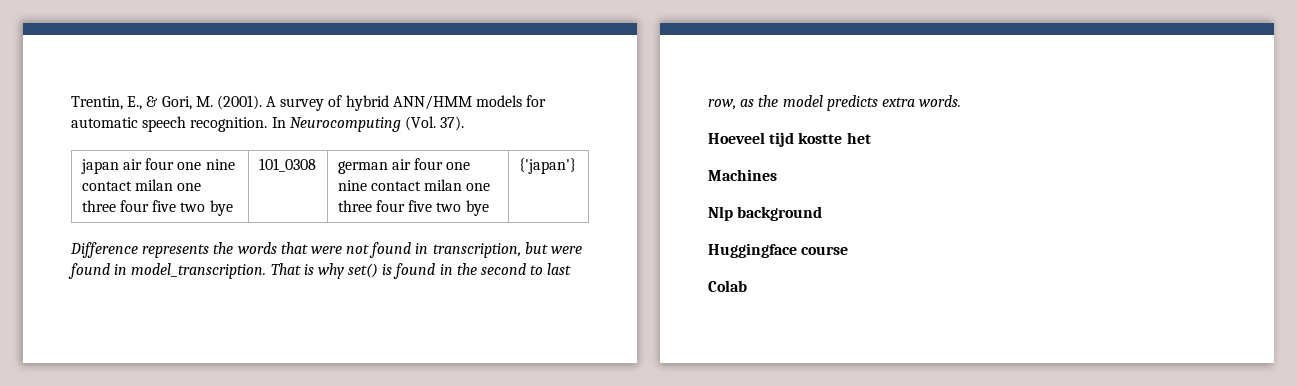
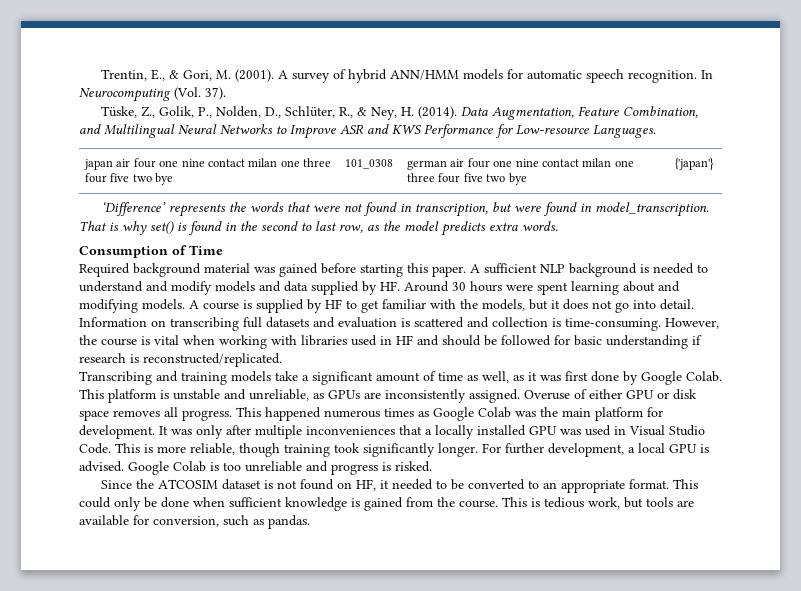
(465, 123) none -> [100,106,698,120] [79,124,656,139] // Tüske, Z., Golik, P., Nolden, D., Schlüter, R., & Ney, H. (2014). Data Augmentation, Feature Combination, and Multilingual Neural Networks to Improve ASR and KWS Performance for Low-resource Languages.
[70,242,138,258] Difference -> [100,201,166,216] ‘Difference’
[708,132,871,147] [708,169,777,181] [708,206,823,221] [708,243,849,258] [708,280,747,292] Hoeveel tijd kostte het // Machines // Nlp background // Huggingface course // Colab -> [79,245,223,258] [79,263,708,277] [79,281,680,295] [79,299,694,313] [79,317,719,331] [79,335,702,349] [79,353,282,367] [79,371,722,385] [79,389,697,403] [79,407,663,421] [79,425,705,439] [79,443,709,457] [79,461,432,475] [100,479,698,493] [79,497,694,511] [79,515,310,529] Consumption of Time // Required background material was gained before starting this paper. A sufficient NLP background is needed to understand and modify models and data supplied by HF. Around 30 hours were spent learning about and modifying models. A course is supplied by HF to get familiar with the models, but it does not go into detail. Information on transcribing full datasets and evaluation is scattered and collection is time-consuming. However, the course is vital when working with libraries used in HF and should be followed for basic understanding if research is reconstructed/replicated. // Transcribing and training models take a significant amount of time as well, as it was first done by Google Colab. This platform is unstable and unreliable, as GPUs are inconsistently assigned. Overuse of either GPU or disk space removes all progress. This happened numerous times as Google Colab was the main platform for development. It was only after multiple inconveniences that a locally installed GPU was used in Visual Studio Code. This is more reliable, though training took significantly longer. For further development, a local GPU is advised. Google Colab is too unreliable and progress is risked. // Since the ATCOSIM dataset is not found on HF, it needed to be converted to an appropriate format. This could only be done when sufficient knowledge is gained from the course. This is tedious work, but tools are available for conversion, such as pandas.

